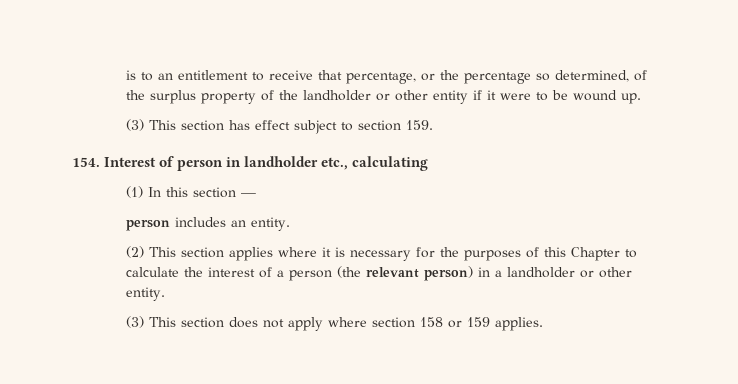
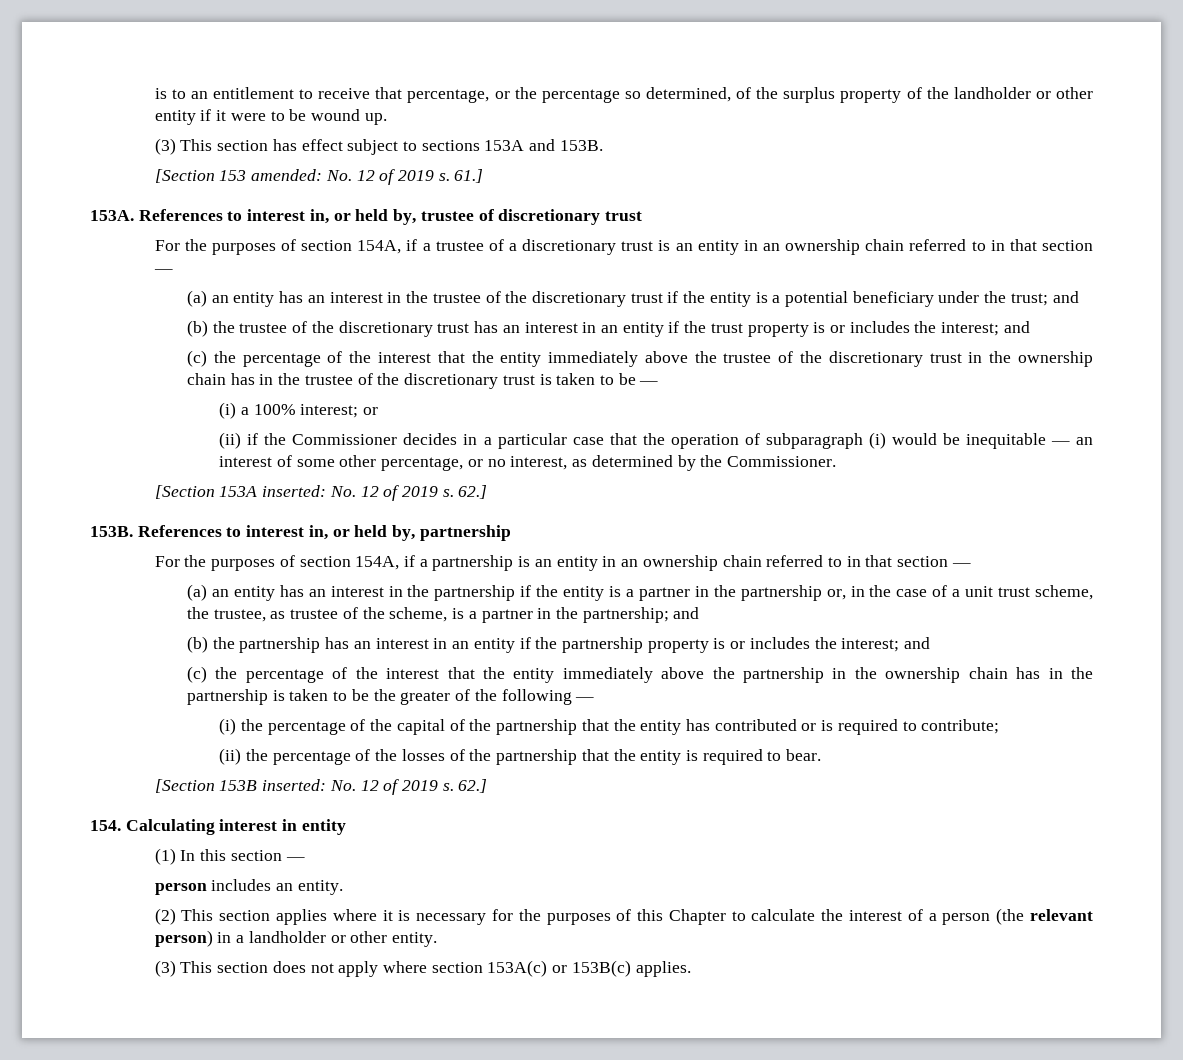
[357,120,433,131] [72,156,429,171] section 159. // 154. Interest of person in landholder etc., calculating -> [421,139,603,151] [154,169,484,185] [90,209,642,225] [154,239,1094,255] [153,269,173,273] [186,290,1079,307] [186,320,1030,337] [186,350,1093,367] [186,373,659,389] [219,402,379,419] [219,432,1094,449] [219,455,837,471] [154,485,488,501] [90,525,511,541] [154,555,971,571] [186,584,1093,601] [186,607,700,623] [186,636,931,653] [186,666,1093,683] [186,689,595,705] [219,718,1000,735] [219,748,822,765] [154,779,488,795] [90,819,346,835] sections 153A and 153B. // [Section 153 amended: No. 12 of 2019 s. 61.] // 153A. References to interest in, or held by, trustee of discretionary trust // For the purposes of section 154A, if a trustee of a discretionary trust is an entity in an ownership chain referred to in that section — // (a) an entity has an interest in the trustee of the discretionary trust if the entity is a potential beneficiary under the trust; and // (b) the trustee of the discretionary trust has an interest in an entity if the trust property is or includes the interest; and // (c) the percentage of the interest that the entity immediately above the trustee of the discretionary trust in the ownership chain has in the trustee of the discretionary trust is taken to be — // (i) a 100% interest; or // (ii) if the Commissioner decides in a particular case that the operation of subparagraph (i) would be inequitable — an interest of some other percentage, or no interest, as determined by the Commissioner. // [Section 153A inserted: No. 12 of 2019 s. 62.] // 153B. References to interest in, or held by, partnership // For the purposes of section 154A, if a partnership is an entity in an ownership chain referred to in that section — // (a) an entity has an interest in the partnership if the entity is a partner in the partnership or, in the case of a unit trust scheme, the trustee, as trustee of the scheme, is a partner in the partnership; and // (b) the partnership has an interest in an entity if the partnership property is or includes the interest; and // (c) the percentage of the interest that the entity immediately above the partnership in the ownership chain has in the partnership is taken to be the greater of the following — // (i) the percentage of the capital of the partnership that the entity has contributed or is required to contribute; // (ii) the percentage of the losses of the partnership that the entity is required to bear. // [Section 153B inserted: No. 12 of 2019 s. 62.] // 154. Calculating interest in entity
[419,317,490,328] 158 or 159 -> [487,960,631,977] 153A(c) or 153B(c)

